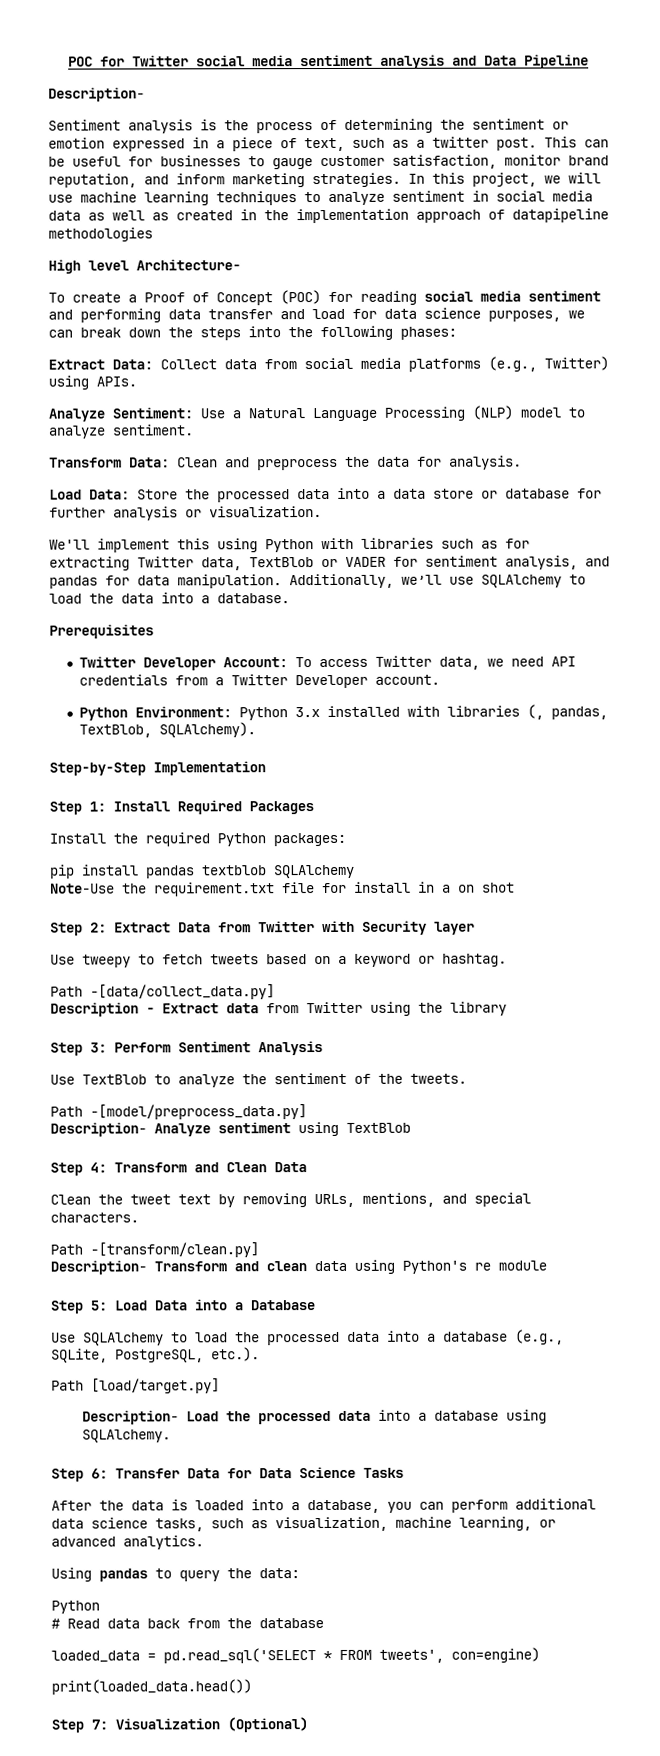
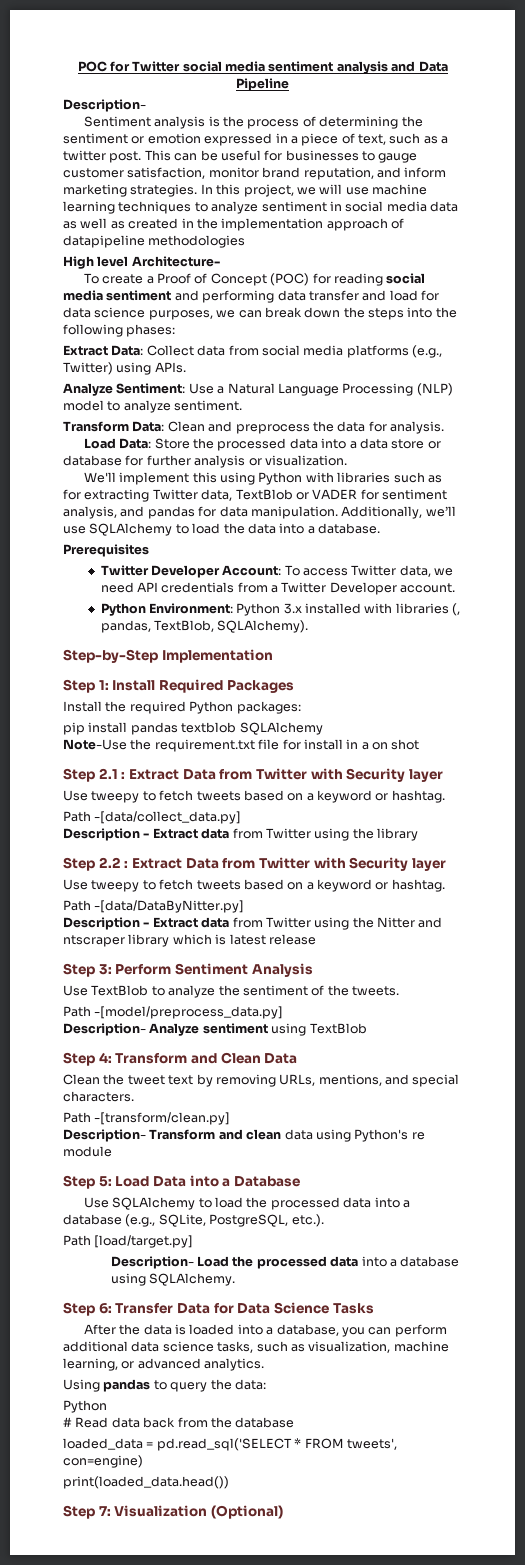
[90,922,107,933] 2: -> [98,768,126,779] 2.1 :
(507, 1008) none -> [63,857,446,871] [63,879,445,892] [63,900,245,913] [63,917,443,930] [63,934,316,947] // Step 2.2 : Extract Data from Twitter with Security layer // Use tweepy to fetch tweets based on a keyword or hashtag. // Path -[data/DataByNitter.py] // Description - Extract data from Twitter using the Nitter and ntscraper library which is latest release

